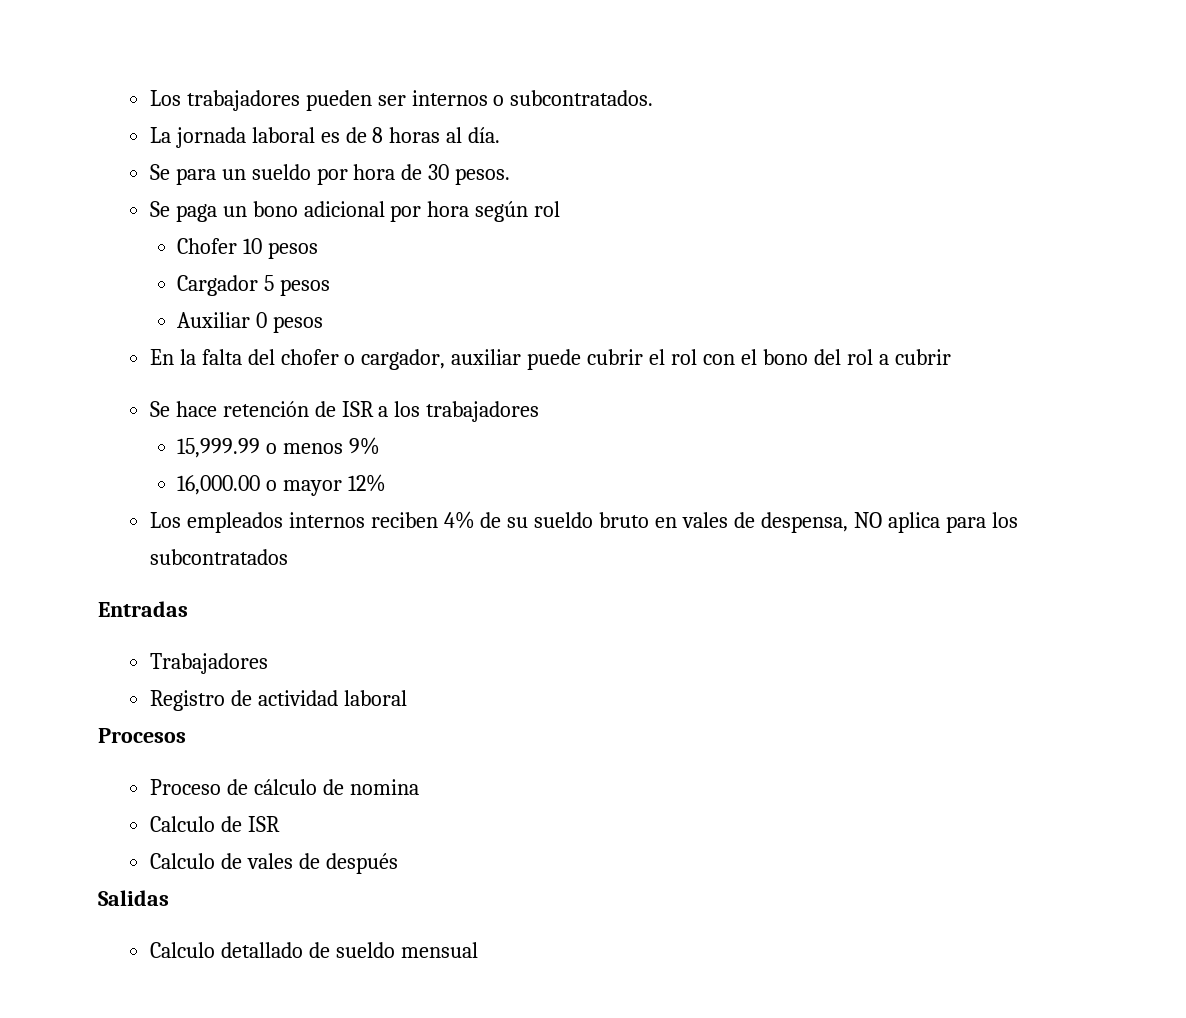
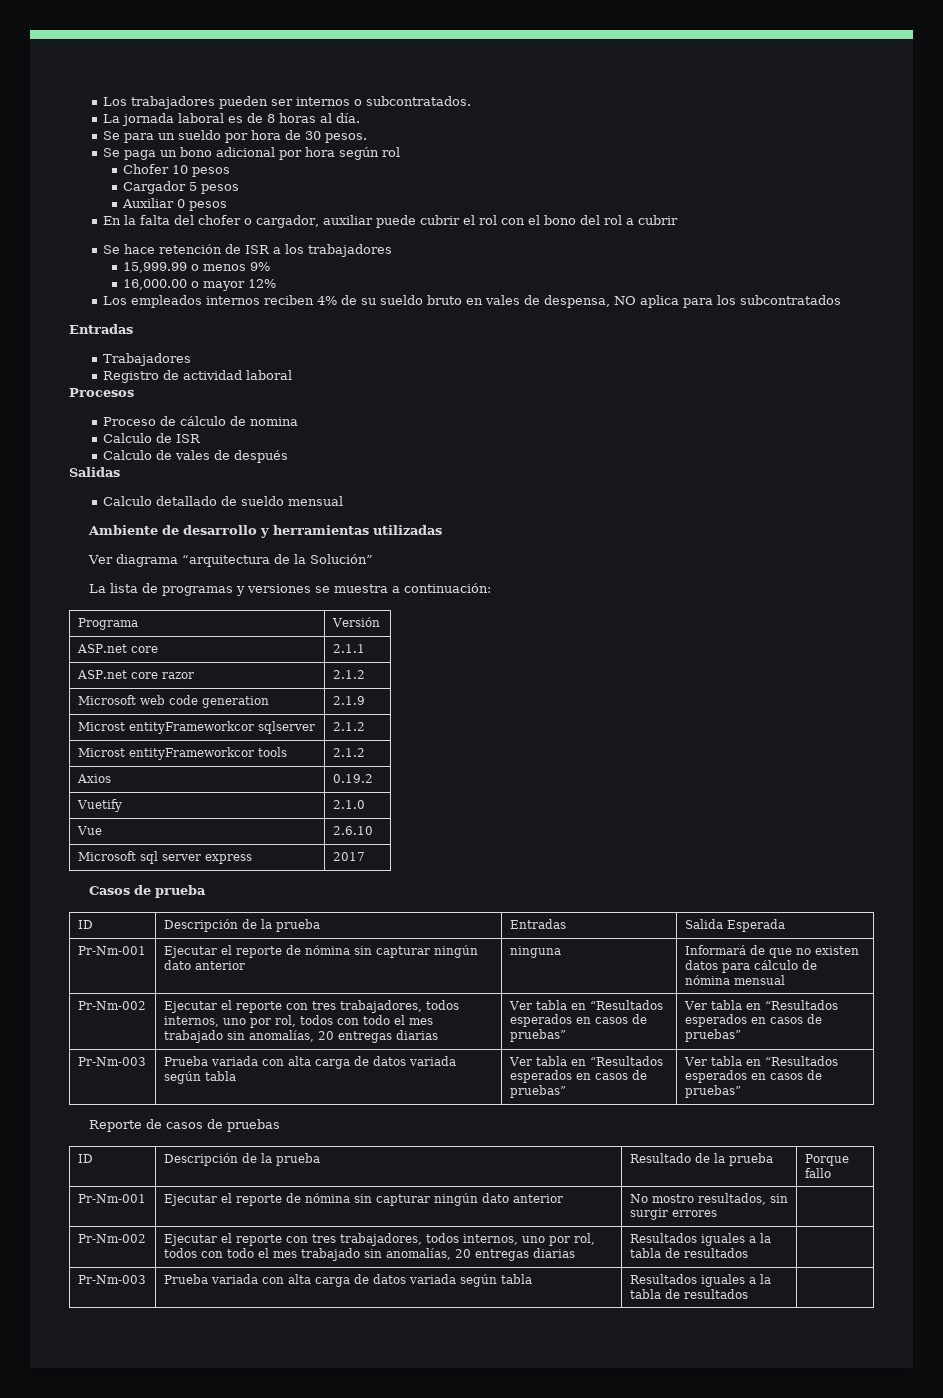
(478, 950) none -> [88,525,443,538] [88,554,374,567] [89,583,492,596] [77,618,138,630] [331,617,380,627] [76,644,158,653] [332,644,365,653] [76,670,194,679] [332,670,365,679] [77,695,269,708] [332,696,365,705] [77,721,315,734] [332,722,365,731] [77,747,287,760] [332,748,365,757] [76,774,111,783] [332,774,373,783] [76,799,122,812] [332,800,365,809] [76,826,102,835] [332,826,373,835] [77,851,252,864] [332,852,365,861] [89,885,207,898] [77,920,93,929] [163,919,320,932] [509,919,566,929] [684,919,785,932] [77,946,146,955] [163,945,478,958] [163,960,245,970] [509,946,561,958] [684,945,859,958] [684,960,817,973] [684,975,785,985] [77,1001,146,1010] [163,1000,459,1013] [163,1015,433,1028] [163,1030,438,1043] [508,1000,663,1010] [509,1014,647,1027] [509,1029,566,1042] [683,1000,838,1010] [684,1014,822,1027] [684,1029,741,1042] [77,1057,146,1066] [163,1056,456,1069] [163,1071,236,1084] [508,1056,663,1066] [509,1070,647,1083] [509,1085,566,1098] [683,1056,838,1066] [684,1070,822,1083] [684,1085,741,1098] [89,1119,281,1132] [77,1154,93,1163] [163,1153,320,1166] [629,1153,773,1166] [804,1154,849,1166] [804,1168,831,1178] [77,1194,146,1203] [163,1193,563,1206] [629,1193,788,1205] [629,1208,717,1220] [77,1234,146,1243] [163,1233,595,1246] [163,1248,575,1261] [629,1233,771,1246] [629,1248,748,1258] [77,1275,146,1284] [163,1274,532,1287] [629,1274,771,1287] [629,1289,748,1299] // Ambiente de desarrollo y herramientas utilizadas // Ver diagrama “arquitectura de la Solución” // La lista de programas y versiones se muestra a continuación: // Programa | Versión // ASP.net core | 2.1.1 // ASP.net core razor | 2.1.2 // Microsoft web code generation | 2.1.9 // Microst entityFrameworkcor sqlserver | 2.1.2 // Microst entityFrameworkcor tools | 2.1.2 // Axios | 0.19.2 // Vuetify | 2.1.0 // Vue | 2.6.10 // Microsoft sql server express | 2017 // Casos de prueba // ID | Descripción de la prueba | Entradas | Salida Esperada // Pr-Nm-001 | Ejecutar el reporte de nómina sin capturar ningún dato anterior | ninguna | Informará de que no existen datos para cálculo de nómina mensual // Pr-Nm-002 | Ejecutar el reporte con tres trabajadores, todos internos, uno por rol, todos con todo el mes trabajado sin anomalías, 20 entregas diarias | Ver tabla en “Resultados esperados en casos de pruebas” | Ver tabla en “Resultados esperados en casos de pruebas” // Pr-Nm-003 | Prueba variada con alta carga de datos variada según tabla | Ver tabla en “Resultados esperados en casos de pruebas” | Ver tabla en “Resultados esperados en casos de pruebas” // Reporte de casos de pruebas // ID | Descripción de la prueba | Resultado de la prueba | Porque fallo // Pr-Nm-001 | Ejecutar el reporte de nómina sin capturar ningún dato anterior | No mostro resultados, sin surgir errores | // Pr-Nm-002 | Ejecutar el reporte con tres trabajadores, todos internos, uno por rol, todos con todo el mes trabajado sin anomalías, 20 entregas diarias | Resultados iguales a la tabla de resultados | // Pr-Nm-003 | Prueba variada con alta carga de datos variada según tabla | Resultados iguales a la tabla de resultados |

